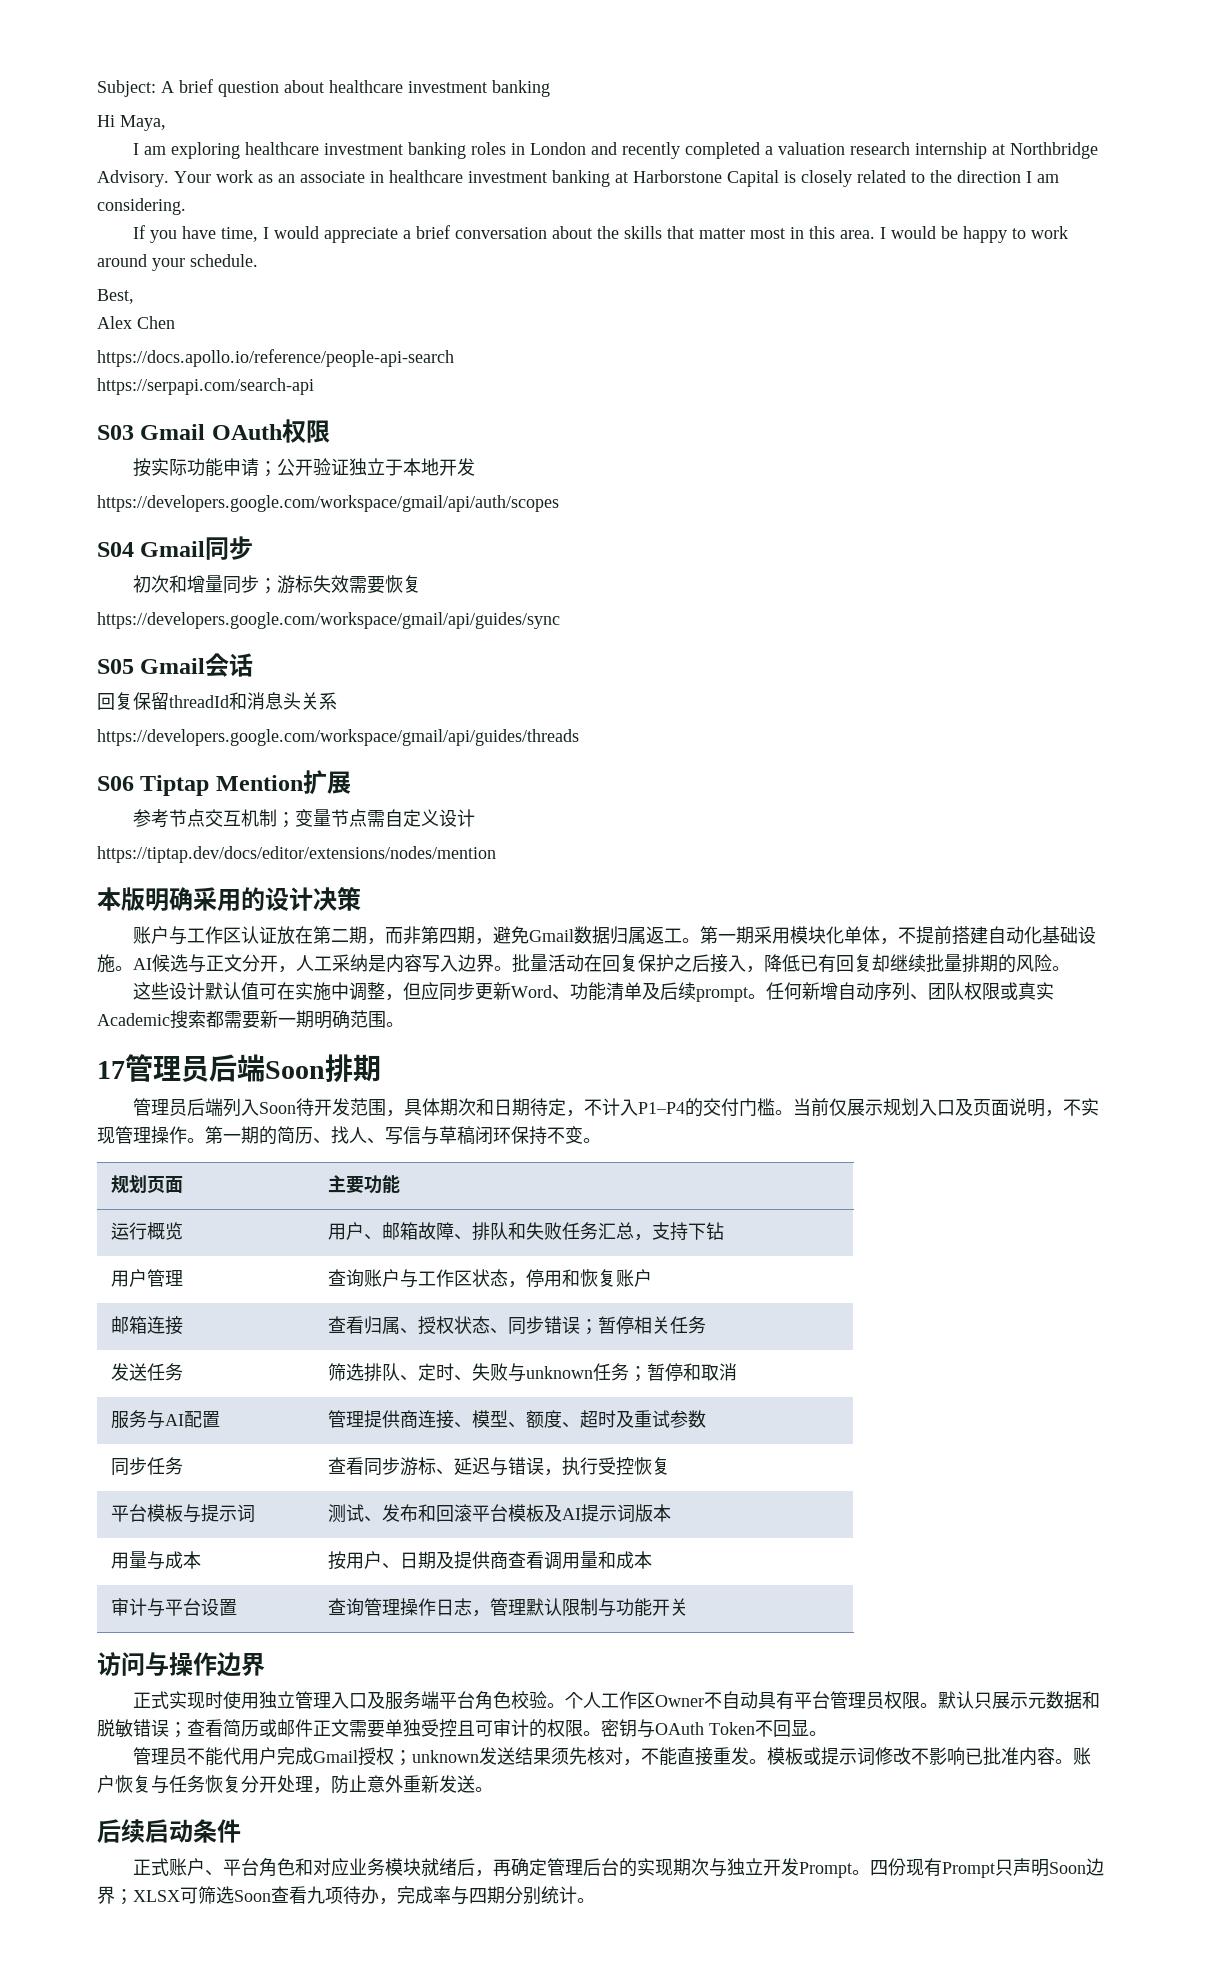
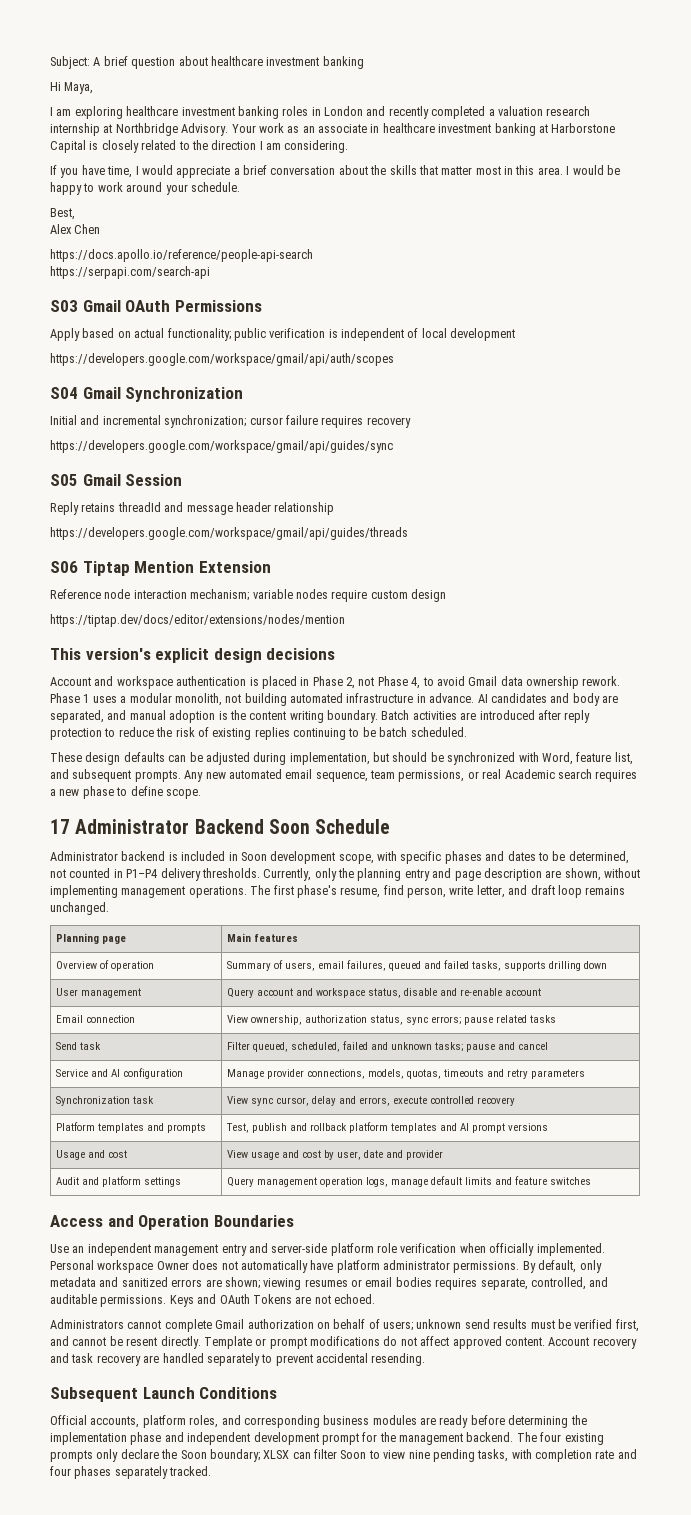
[281,419,330,443] [133,458,476,477] [97,495,559,512] [97,536,254,560] [133,575,422,594] [97,612,560,629] [97,653,254,677] [97,692,337,710] [97,729,579,746] [97,770,351,796] [133,809,476,828] [97,846,496,863] [97,887,361,911] [133,926,1097,945] [97,954,1070,973] [133,982,1055,1002] [97,1010,404,1029] [97,1054,381,1082] [133,1098,1100,1117] [97,1126,601,1145] [111,1175,184,1193] [328,1175,401,1194] [111,1222,184,1240] [328,1222,725,1241] [111,1269,184,1287] [328,1269,653,1288] [111,1316,184,1335] [328,1316,707,1335] [111,1363,184,1381] [328,1363,738,1382] [111,1410,221,1429] [328,1410,707,1429] [111,1457,184,1476] [328,1457,671,1476] [111,1504,256,1523] [328,1504,672,1523] [111,1551,202,1570] [328,1551,653,1570] [111,1598,238,1617] [328,1598,689,1617] [97,1652,265,1677] [133,1691,1101,1710] [97,1719,827,1738] [133,1747,1092,1766] [97,1775,493,1794] [97,1819,241,1843] [133,1858,1105,1878] [97,1886,595,1905] 权限 // 按实际功能申请；公开验证独立于本地开发 // https://developers.google.com/workspace/gmail/api/auth/scopes // S04 Gmail同步 // 初次和增量同步；游标失效需要恢复 // https://developers.google.com/workspace/gmail/api/guides/sync // S05 Gmail会话 // 回复保留threadId和消息头关系 // https://developers.google.com/workspace/gmail/api/guides/threads // S06 Tiptap Mention扩展 // 参考节点交互机制；变量节点需自定义设计 // https://tiptap.dev/docs/editor/extensions/nodes/mention // 本版明确采用的设计决策 // 账户与工作区认证放在第二期，而非第四期，避免Gmail数据归属返工。第一期采用模块化单体，不提前搭建自动化基础设施。AI候选与正文分开，人工采纳是内容写入边界。批量活动在回复保护之后接入，降低已有回复却继续批量排期的风险。 // 这些设计默认值可在实施中调整，但应同步更新Word、功能清单及后续prompt。任何新增自动序列、团队权限或真实Academic搜索都需要新一期明确范围。 // 17管理员后端Soon排期 // 管理员后端列入Soon待开发范围，具体期次和日期待定，不计入P1–P4的交付门槛。当前仅展示规划入口及页面说明，不实现管理操作。第一期的简历、找人、写信与草稿闭环保持不变。 // 规划页面 | 主要功能 // 运行概览 | 用户、邮箱故障、排队和失败任务汇总，支持下钻 // 用户管理 | 查询账户与工作区状态，停用和恢复账户 // 邮箱连接 | 查看归属、授权状态、同步错误；暂停相关任务 // 发送任务 | 筛选排队、定时、失败与unknown任务；暂停和取消 // 服务与AI配置 | 管理提供商连接、模型、额度、超时及重试参数 // 同步任务 | 查看同步游标、延迟与错误，执行受控恢复 // 平台模板与提示词 | 测试、发布和回滚平台模板及AI提示词版本 // 用量与成本 | 按用户、日期及提供商查看调用量和成本 // 审计与平台设置 | 查询管理操作日志，管理默认限制与功能开关 // 访问与操作边界 // 正式实现时使用独立管理入口及服务端平台角色校验。个人工作区Owner不自动具有平台管理员权限。默认只展示元数据和脱敏错误；查看简历或邮件正文需要单独受控且可审计的权限。密钥与OAuth Token不回显。 // 管理员不能代用户完成Gmail授权；unknown发送结果须先核对，不能直接重发。模板或提示词修改不影响已批准内容。账户恢复与任务恢复分开处理，防止意外重新发送。 // 后续启动条件 // 正式账户、平台角色和对应业务模块就绪后，再确定管理后台的实现期次与独立开发Prompt。四份现有Prompt只声明Soon边界；XLSX可筛选Soon查看九项待办，完成率与四期分别统计。 -> [174,300,262,312] [50,328,516,341] [50,353,394,366] [50,387,244,402] [50,415,411,428] [50,440,393,453] [50,474,183,486] [50,502,335,515] [50,527,408,540] [50,561,271,576] [50,589,446,602] [50,614,345,627] [50,648,336,663] [50,676,621,689] [50,693,618,706] [50,710,591,723] [50,727,467,740] [50,752,633,765] [50,769,638,782] [50,786,201,799] [50,819,391,834] [50,851,629,864] [50,868,640,881] [50,885,626,898] [50,902,109,915] [55,933,126,944] [226,933,298,942] [55,960,154,971] [226,960,607,971] [55,988,141,998] [226,988,541,998] [55,1015,135,1023] [226,1015,556,1025] [55,1042,101,1050] [226,1041,548,1052] [55,1068,183,1079] [226,1069,585,1079] [55,1096,154,1106] [226,1096,515,1106] [55,1122,206,1133] [225,1122,548,1133] [55,1150,127,1160] [226,1150,443,1160] [55,1176,181,1187] [226,1176,591,1187] [50,1215,294,1230] [50,1243,605,1256] [50,1260,602,1273] [50,1277,609,1290] [50,1294,375,1307] [50,1319,639,1332] [50,1336,637,1349] [50,1353,426,1366] [50,1387,278,1402] [50,1415,587,1428] [50,1432,604,1445] [50,1449,637,1462] [50,1466,212,1479] Permissions // Apply based on actual functionality; public verification is independent of local development // https://developers.google.com/workspace/gmail/api/auth/scopes // S04 Gmail Synchronization // Initial and incremental synchronization; cursor failure requires recovery // https://developers.google.com/workspace/gmail/api/guides/sync // S05 Gmail Session // Reply retains threadId and message header relationship // https://developers.google.com/workspace/gmail/api/guides/threads // S06 Tiptap Mention Extension // Reference node interaction mechanism; variable nodes require custom design // https://tiptap.dev/docs/editor/extensions/nodes/mention // This version's explicit design decisions // Account and workspace authentication is placed in Phase 2, not Phase 4, to avoid Gmail data ownership rework. Phase 1 uses a modular monolith, not building automated infrastructure in advance. AI candidates and body are separated, and manual adoption is the content writing boundary. Batch activities are introduced after reply protection to reduce the risk of existing replies continuing to be batch scheduled. // These design defaults can be adjusted during implementation, but should be synchronized with Word, feature list, and subsequent prompts. Any new automated email sequence, team permissions, or real Academic search requires a new phase to define scope. // 17 Administrator Backend Soon Schedule // Administrator backend is included in Soon development scope, with specific phases and dates to be determined, not counted in P1–P4 delivery thresholds. Currently, only the planning entry and page description are shown, without implementing management operations. The first phase's resume, find person, write letter, and draft loop remains unchanged. // Planning page | Main features // Overview of operation | Summary of users, email failures, queued and failed tasks, supports drilling down // User management | Query account and workspace status, disable and re-enable account // Email connection | View ownership, authorization status, sync errors; pause related tasks // Send task | Filter queued, scheduled, failed and unknown tasks; pause and cancel // Service and AI configuration | Manage provider connections, models, quotas, timeouts and retry parameters // Synchronization task | View sync cursor, delay and errors, execute controlled recovery // Platform templates and prompts | Test, publish and rollback platform templates and AI prompt versions // Usage and cost | View usage and cost by user, date and provider // Audit and platform settings | Query management operation logs, manage default limits and feature switches // Access and Operation Boundaries // Use an independent management entry and server-side platform role verification when officially implemented. Personal workspace Owner does not automatically have platform administrator permissions. By default, only metadata and sanitized errors are shown; viewing resumes or email bodies requires separate, controlled, and auditable permissions. Keys and OAuth Tokens are not echoed. // Administrators cannot complete Gmail authorization on behalf of users; unknown send results must be verified first, and cannot be resent directly. Template or prompt modifications do not affect approved content. Account recovery and task recovery are handled separately to prevent accidental resending. // Subsequent Launch Conditions // Official accounts, platform roles, and corresponding business modules are ready before determining the implementation phase and independent development prompt for the management backend. The four existing prompts only declare the Soon boundary; XLSX can filter Soon to view nine pending tasks, with completion rate and four phases separately tracked.

